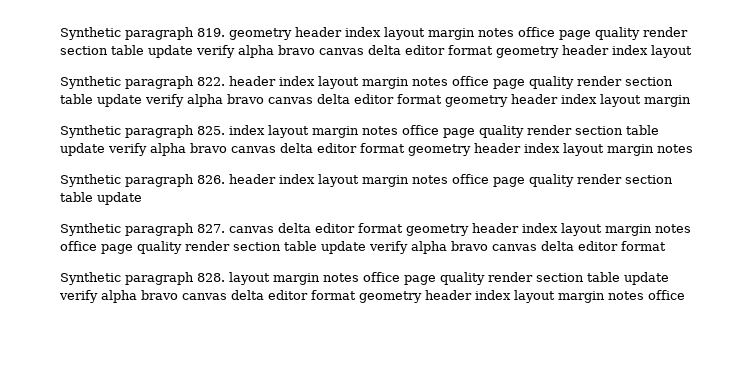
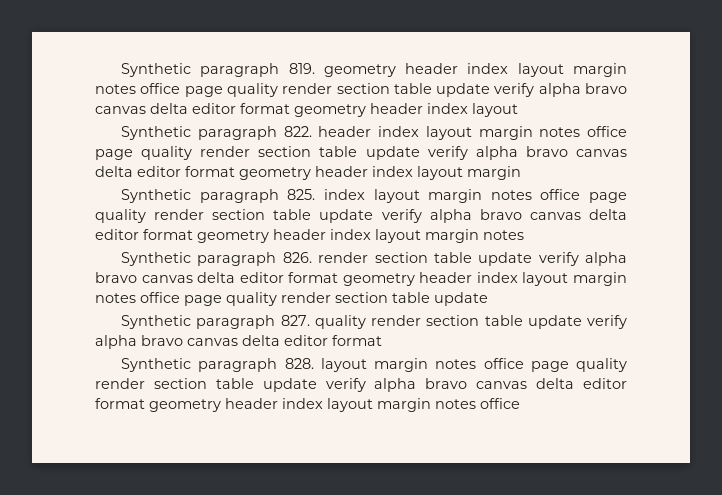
(225, 179) none -> [318,252,627,266] [95,272,415,286] render section table update verify alpha bravo canvas delta editor format geometry
[229,223,691,236] [60,241,133,254] canvas delta editor format geometry header index layout margin notes office page -> (310, 320) none

